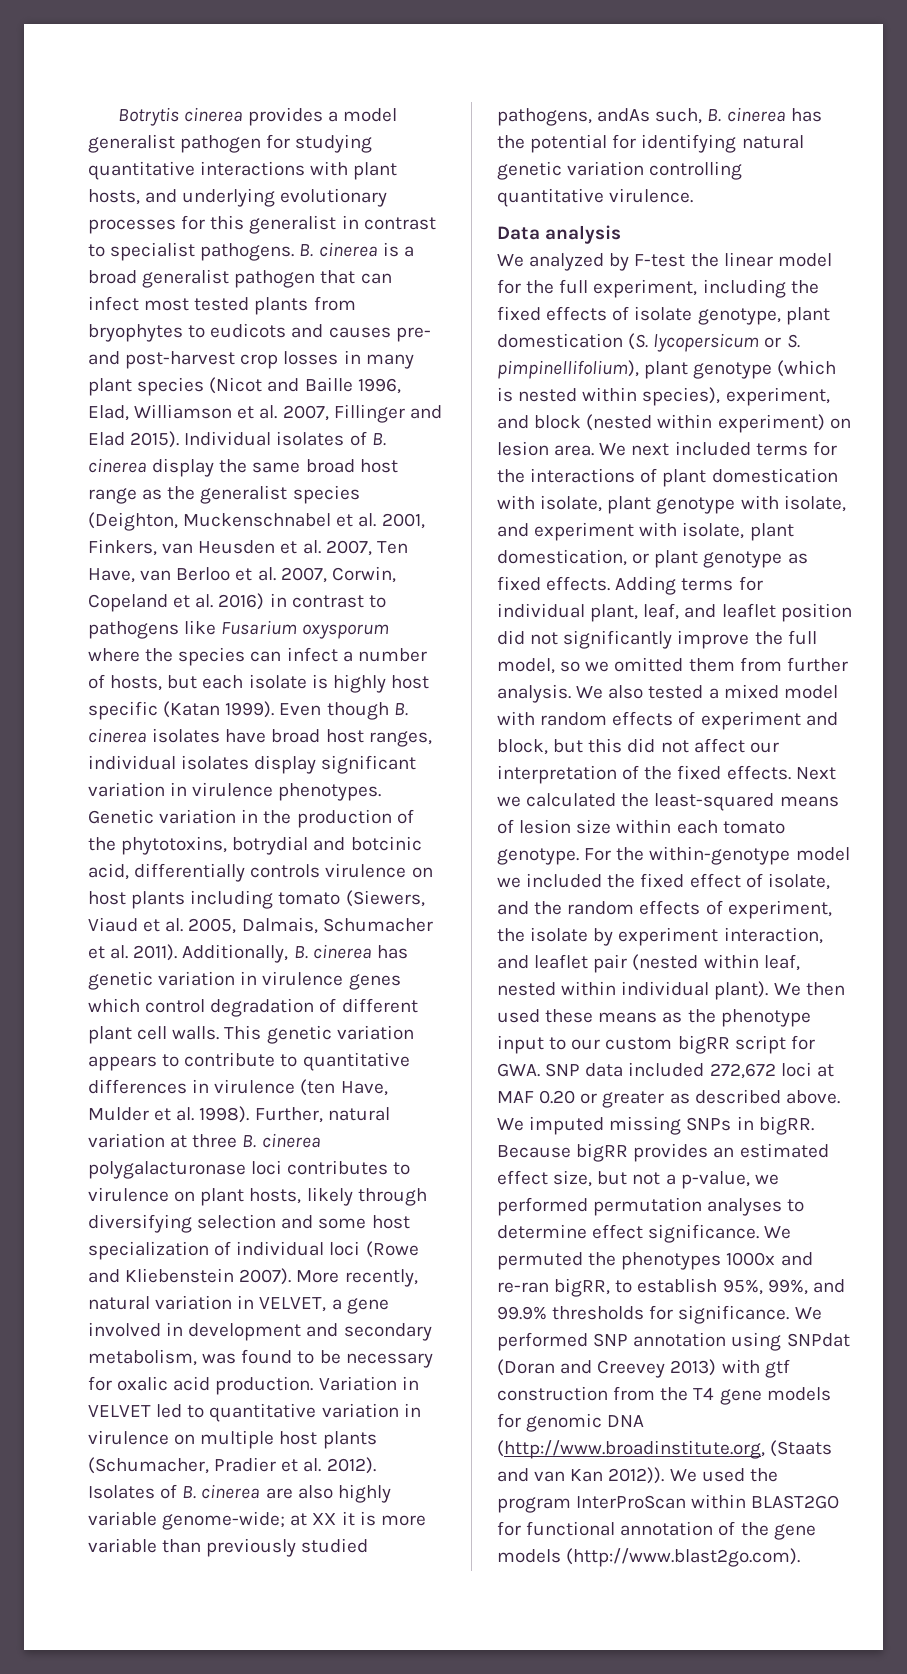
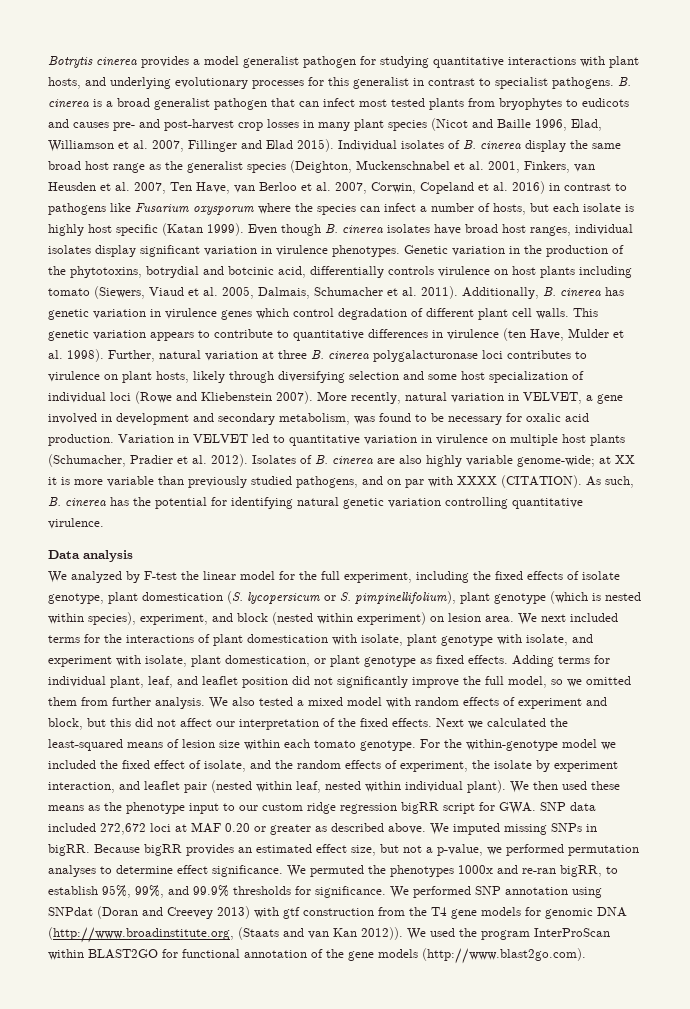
[597,108,651,122] andAs -> [362,475,601,488] and on par with XXXX (CITATION). As
(673, 1043) none -> [307,802,397,814] ridge regression

